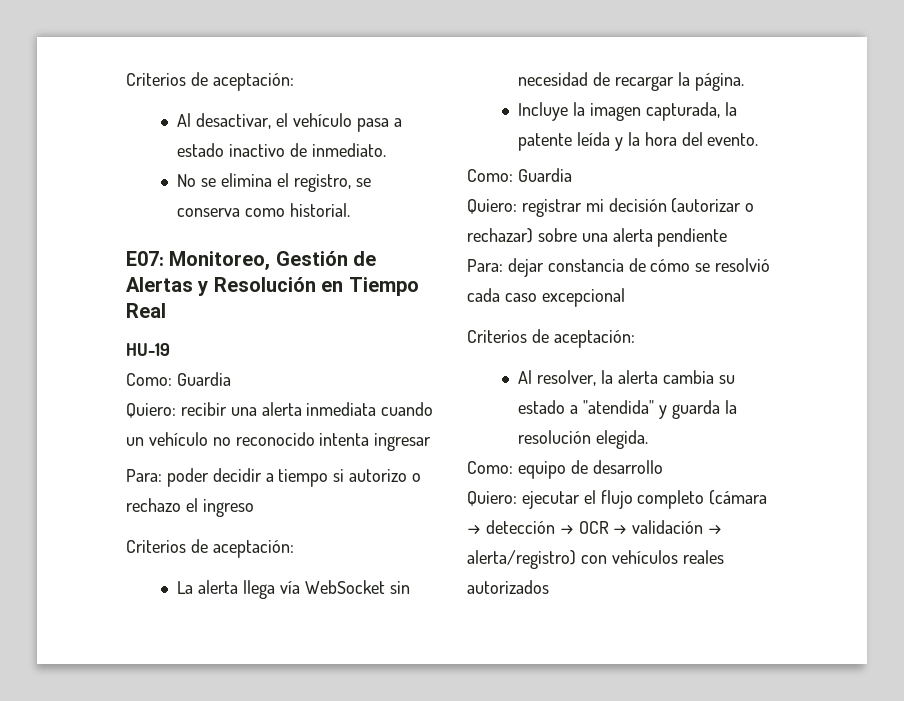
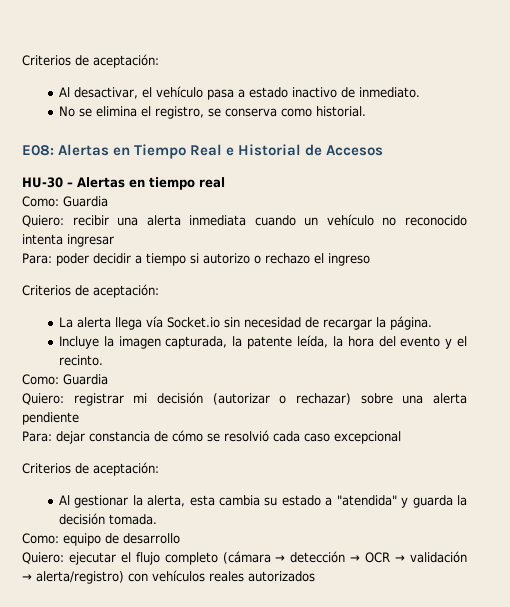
[126,251,377,270] [126,277,419,296] [126,303,166,318] [126,343,170,356] E07: Monitoreo, Gestión de Alertas y Resolución en Tiempo Real // HU-19 -> [22,144,384,159] [22,177,225,190] E08: Alertas en Tiempo Real e Historial de Accesos // HU-30 – Alertas en tiempo real
[304,580,385,594] WebSocket -> [166,317,220,328] Socket.io
[577,132,623,151] leída y -> [296,335,328,348] leída,
[707,133,759,146] evento. -> [400,336,468,349] [58,355,103,366] evento y el recinto.
[537,370,658,386] resolver, la alerta -> [74,495,215,508] gestionar la alerta, esta
[518,430,649,449] resolución elegida. -> [58,513,157,525] decisión tomada.

